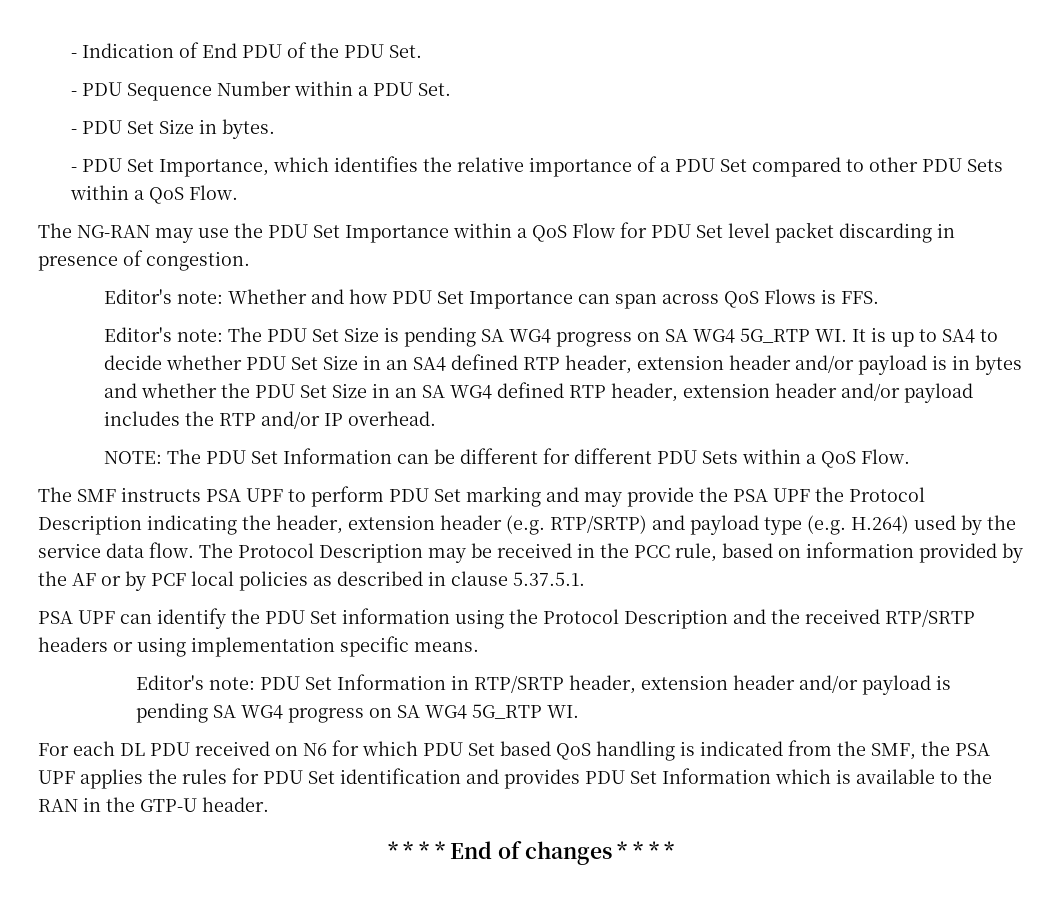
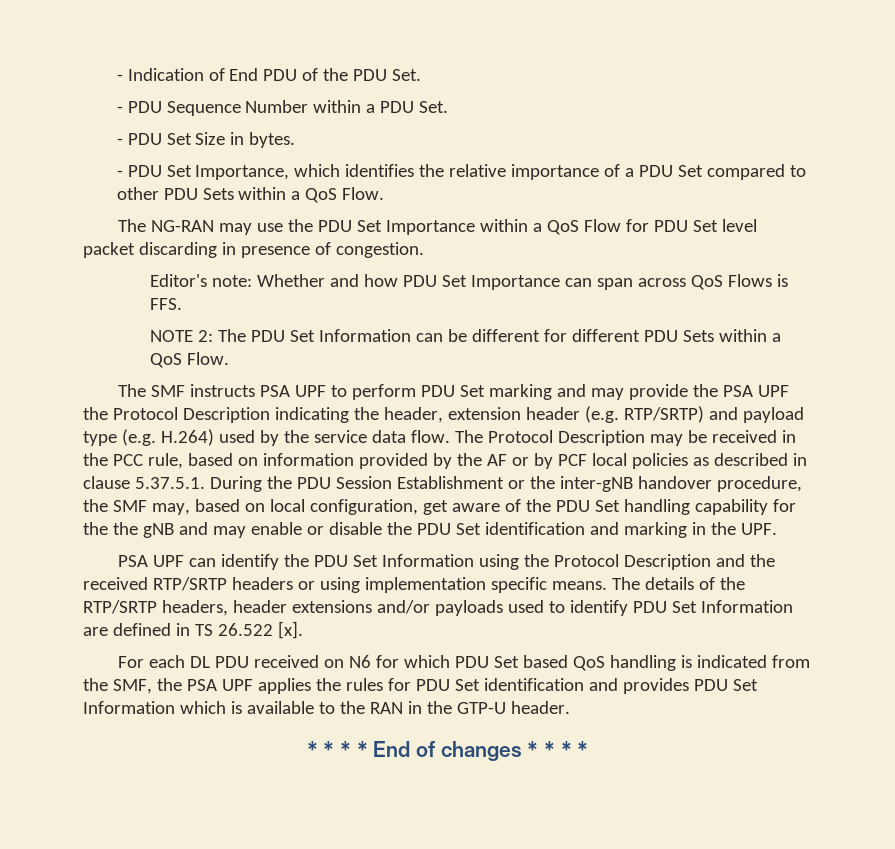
[103,327,998,347] [103,354,1022,375] [103,382,973,403] [103,411,436,429] [103,451,162,464] Editor's note: The PDU Set Size is pending SA WG4 progress on SA WG4 5G_RTP WI. It is up to SA4 to decide whether PDU Set Size in an SA4 defined RTP header, extension header and/or payload is in bytes and whether the PDU Set Size in an SA WG4 defined RTP header, extension header and/or payload includes the RTP and/or IP overhead. // NOTE: -> [150,330,214,342] NOTE 2:
(585, 579) none -> [209,476,802,492] [83,499,796,515] [83,522,777,538] During the PDU Session Establishment or the inter-gNB handover procedure, the SMF may, based on local configuration, get aware of the PDU Set handling capability for the the gNB and may enable or disable the PDU Set identification and marking in the UPF.
[342,608,450,624] information -> [382,554,475,567] Information
[136,674,952,695] [136,703,580,723] // Editor's note: PDU Set Information in RTP/SRTP header, extension header and/or payload is pending SA WG4 progress on SA WG4 5G_RTP WI. -> [611,577,745,590] [83,600,793,616] [83,621,303,639] The details of the RTP/SRTP headers, header extensions and/or payloads used to identify PDU Set Information are defined in TS 26.522 [x].

